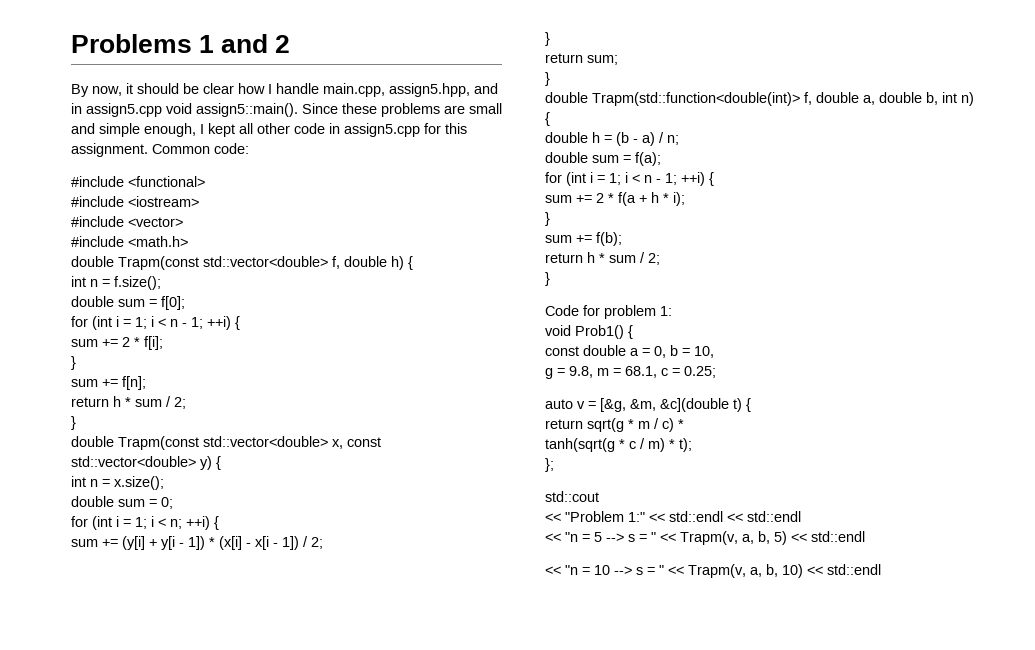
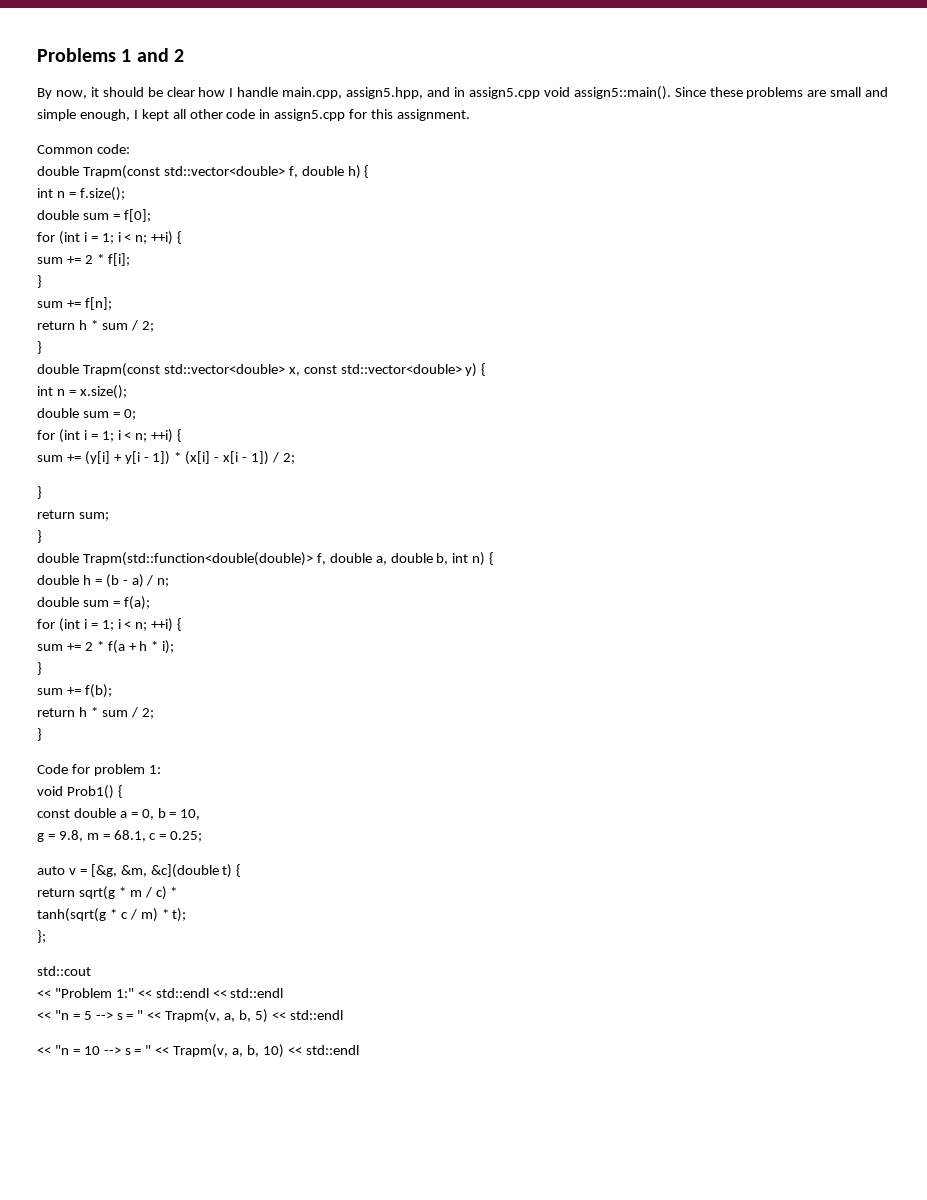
(148, 150) none -> (471, 115) //
[71,176,205,187] [71,196,199,207] [71,216,183,227] [71,236,188,247] // #include <functional> // #include <iostream> // #include <vector> // #include <math.h> -> (130, 149) none
[170,317,203,329] n - 1; -> [135,235,148,244] n;
[592,92,800,106] Trapm(std::function<double(int)> -> [82,552,313,566] Trapm(std::function<double(double)>
[644,173,677,185] n - 1; -> [135,622,148,631] n;

